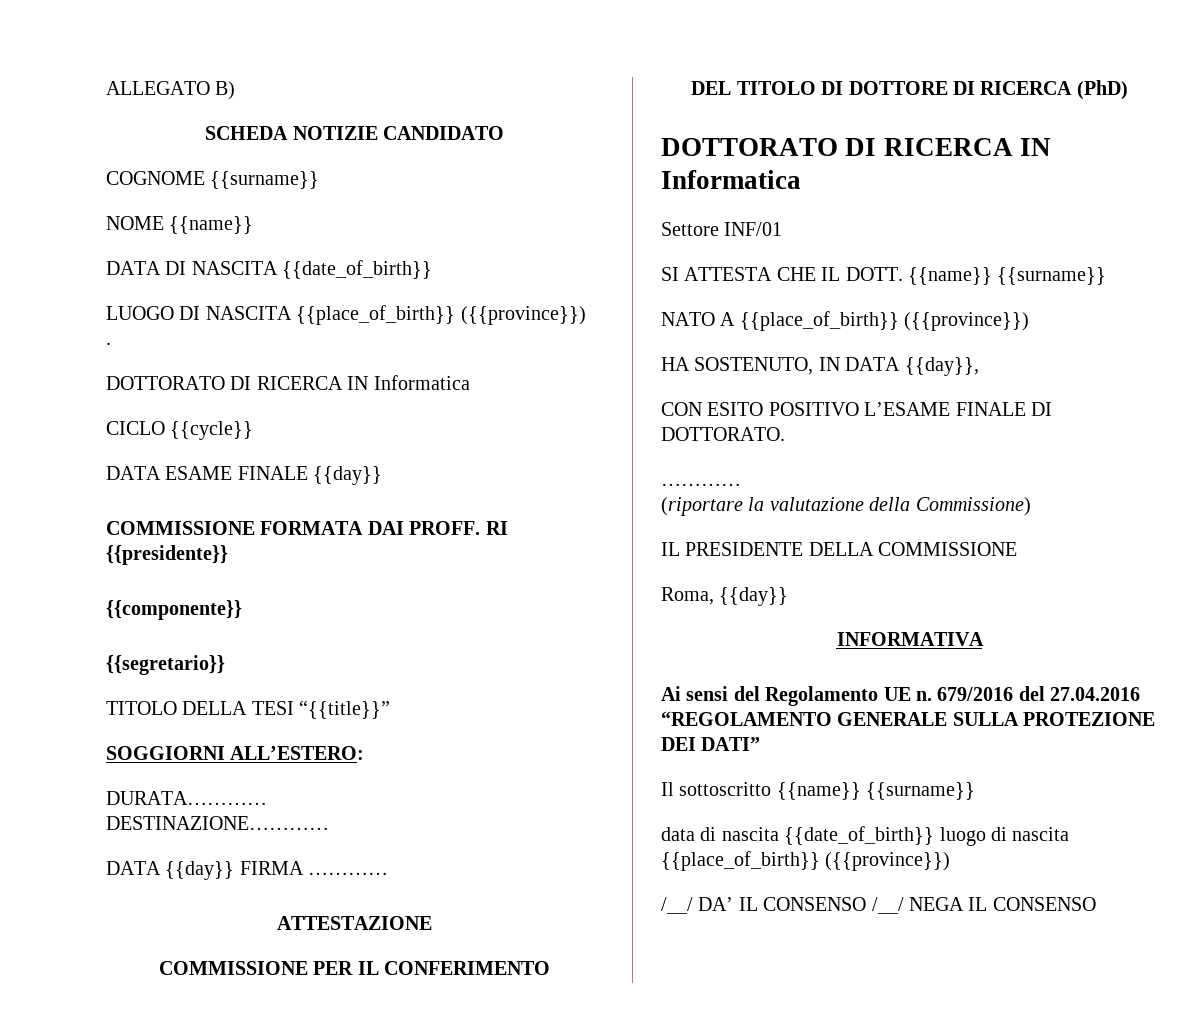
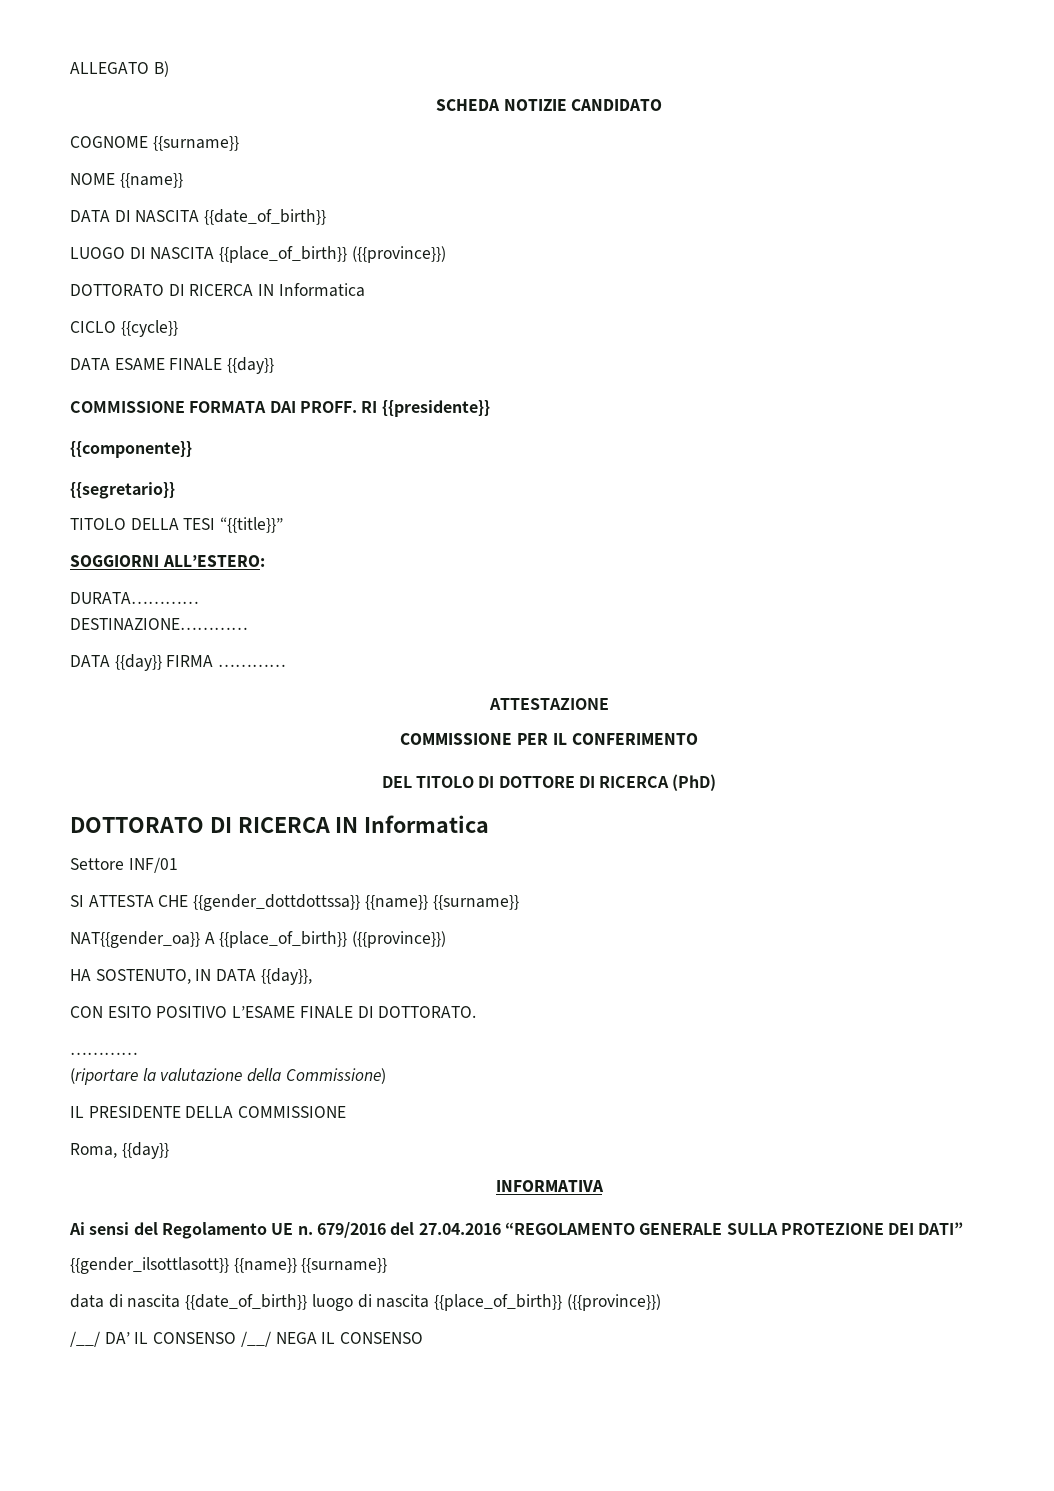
[106,342,111,345] // . -> (446, 254) none
[821,267,1107,285] [661,312,715,326] IL DOTT. {{name}} {{surname}} // NATO -> [193,894,519,911] [70,931,200,948] {{gender_dottdottssa}} {{name}} {{surname}} // NAT{{gender_oa}}
[661,782,772,796] Il sottoscritto -> [70,1257,229,1274] {{gender_ilsottlasott}}

